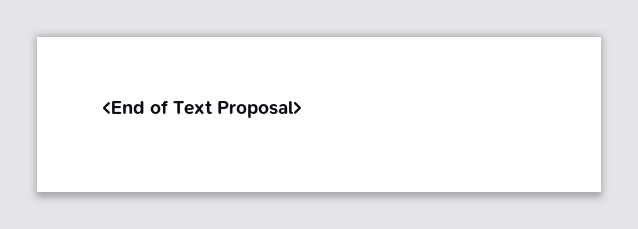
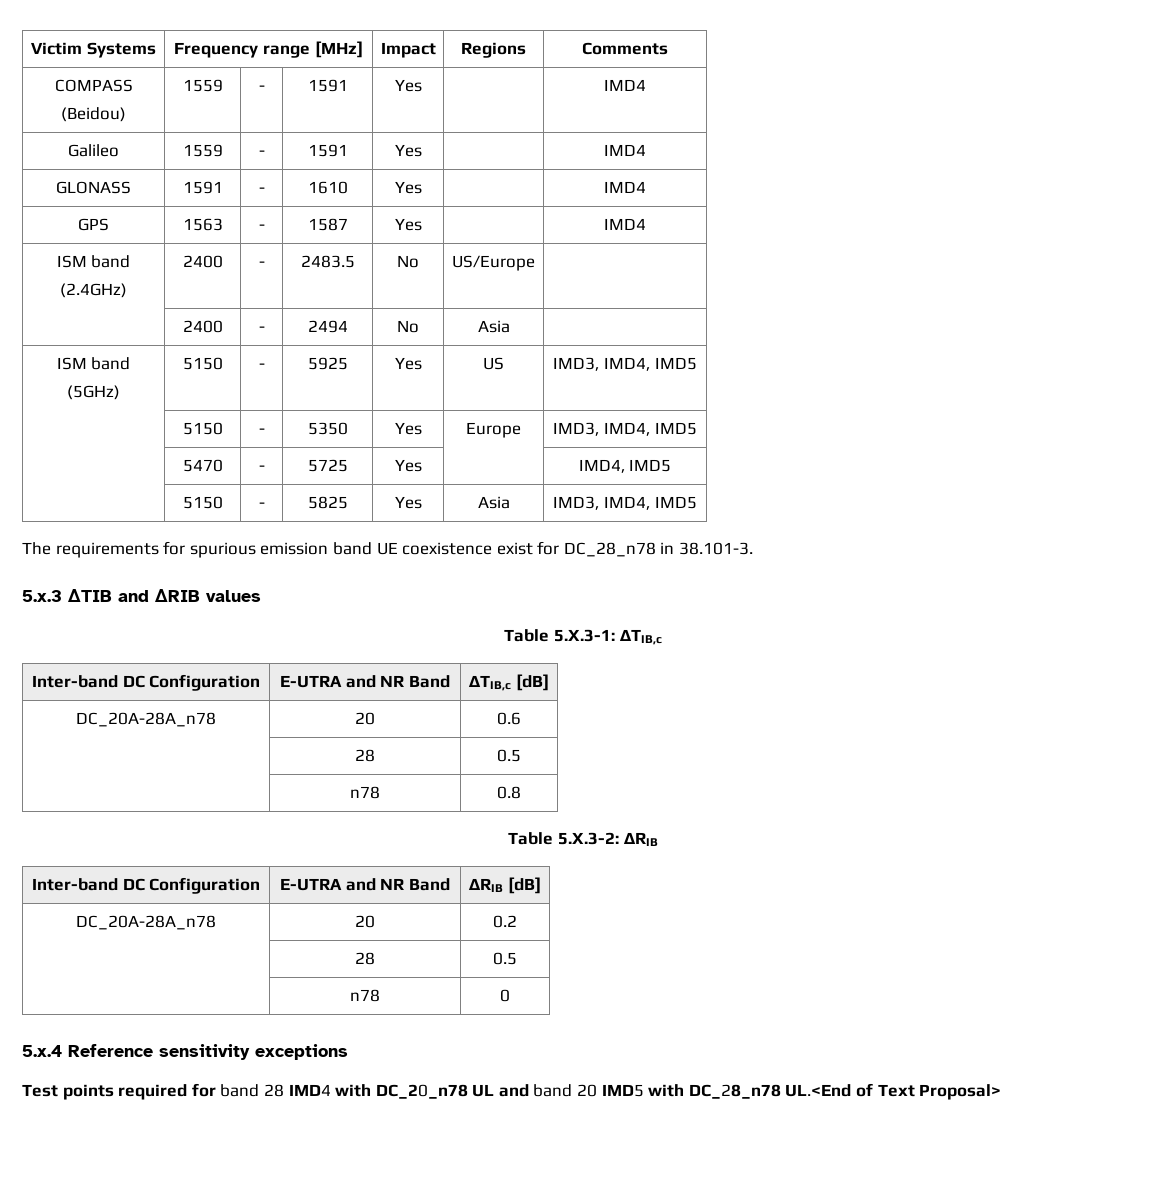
[102,101,145,114] <End -> [31,42,156,58] [174,41,363,58] [380,42,436,58] [461,42,526,58] [582,42,668,55] [54,79,133,92] [61,107,126,122] [182,79,223,92] [258,85,265,91] [307,79,348,92] [394,79,422,92] [604,79,646,91] [68,144,119,157] [182,144,223,157] [258,150,265,156] [307,144,348,157] [394,144,422,157] [604,144,646,156] [56,181,131,194] [182,181,223,194] [258,187,265,193] [307,181,348,194] [394,181,422,194] [604,181,646,193] [78,218,109,231] [182,218,223,231] [258,224,265,230] [307,218,348,231] [394,218,422,231] [604,218,646,230] [56,255,131,268] [60,283,127,298] [182,255,223,268] [258,261,265,267] [300,255,355,268] [397,255,419,268] [452,255,535,271] [182,320,223,333] [258,326,265,332] [307,320,348,333] [397,320,419,333] [477,320,510,333] [56,357,131,370] [67,385,120,400] [182,357,223,370] [258,363,265,369] [307,357,348,370] [394,357,422,370] [483,357,504,370] [553,357,697,371] [182,422,223,435] [258,428,265,434] [307,422,348,435] [394,422,422,435] [466,422,521,438] [553,422,697,436] [182,459,223,472] [258,465,265,471] [307,459,348,472] [394,459,422,472] [578,459,672,473] [182,496,223,509] [258,502,265,508] [307,496,348,509] [394,496,422,509] [477,496,510,509] [553,496,697,510] [22,541,754,558] [22,589,261,602] [504,629,662,645] [31,674,261,691] [280,675,450,688] [468,674,549,691] [76,712,216,727] [355,712,375,725] [497,712,521,725] [355,749,375,762] [497,749,521,762] [350,786,380,799] [497,786,521,799] [508,832,658,846] [31,877,261,894] [280,878,450,891] [468,877,541,894] [76,915,216,930] [355,915,375,928] [493,915,517,928] [355,952,375,965] [493,952,517,965] [350,989,380,1002] [500,989,510,1002] [22,1044,348,1060] [22,1083,852,1100] Victim Systems | Frequency range [MHz] | Impact | Regions | Comments // COMPASS // (Beidou) | 1559 | - | 1591 | Yes | | IMD4 // Galileo | 1559 | - | 1591 | Yes | | IMD4 // GLONASS | 1591 | - | 1610 | Yes | | IMD4 // GPS | 1563 | - | 1587 | Yes | | IMD4 // ISM band // (2.4GHz) | 2400 | - | 2483.5 | No | US/Europe | // | 2400 | - | 2494 | No | Asia | // ISM band // (5GHz) | 5150 | - | 5925 | Yes | US | IMD3, IMD4, IMD5 // | 5150 | - | 5350 | Yes | Europe | IMD3, IMD4, IMD5 // | 5470 | - | 5725 | Yes | | IMD4, IMD5 // | 5150 | - | 5825 | Yes | Asia | IMD3, IMD4, IMD5 // The requirements for spurious emission band UE coexistence exist for DC_28_n78 in 38.101-3. // 5.x.3 ∆TIB and ∆RIB values // Table 5.X.3-1: ΔTIB,c // Inter-band DC Configuration | E-UTRA and NR Band | ΔTIB,c [dB] // DC_20A-28A_n78 | 20 | 0.6 // | 28 | 0.5 // | n78 | 0.8 // Table 5.X.3-2: ΔRIB // Inter-band DC Configuration | E-UTRA and NR Band | ΔRIB [dB] // DC_20A-28A_n78 | 20 | 0.2 // | 28 | 0.5 // | n78 | 0 // 5.x.4 Reference sensitivity exceptions // Test points required for band 28 IMD4 with DC_20_n78 UL and band 20 IMD5 with DC_28_n78 UL.<End

